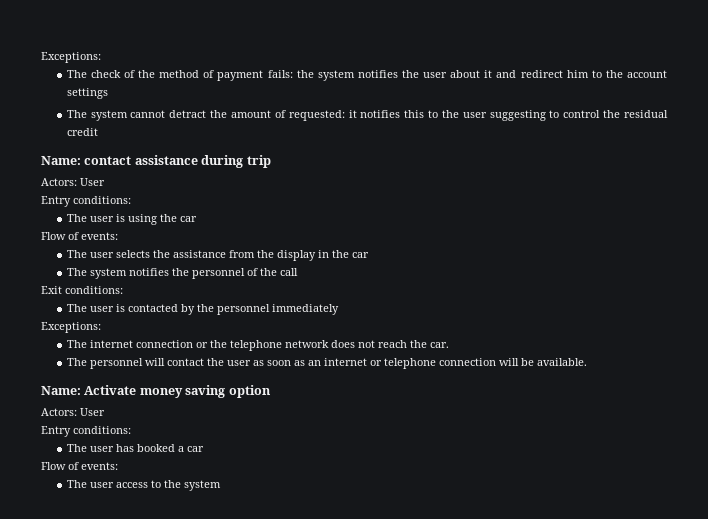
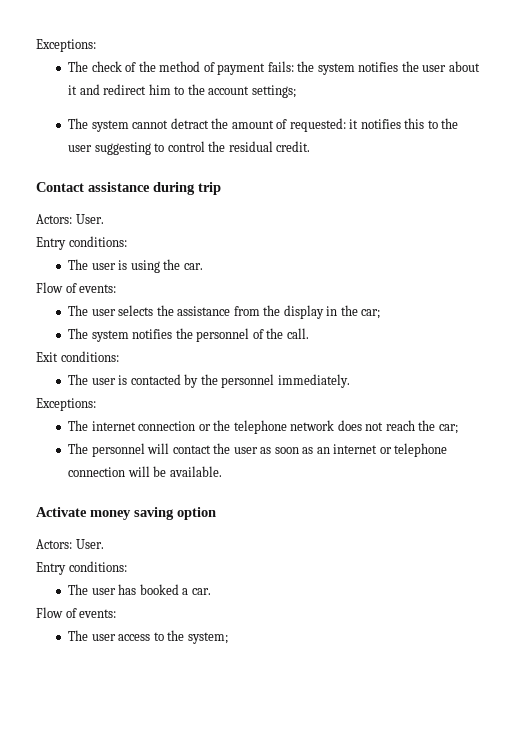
[66,88,108,99] settings -> [251,85,296,98] settings;
[66,128,98,136] [41,156,132,165] credit // Name: contact -> [276,141,311,152] [36,182,84,192] credit. // Contact
[80,178,105,186] User -> [75,214,104,224] User.
[179,216,197,222] car -> [183,263,203,270] car.
[351,252,369,258] car -> [361,309,381,319] car;
[279,268,298,276] call -> [286,328,309,339] call.
[271,304,339,315] immediately -> [277,374,350,388] immediately.
[429,342,449,348] car. -> [438,424,458,434] car;
[41,386,81,395] Name: -> (222, 471) none
[80,408,105,416] User -> [75,539,104,549] User.
[186,446,204,452] car -> [191,588,211,595] car.
[183,480,221,491] system -> [187,632,228,644] system;

